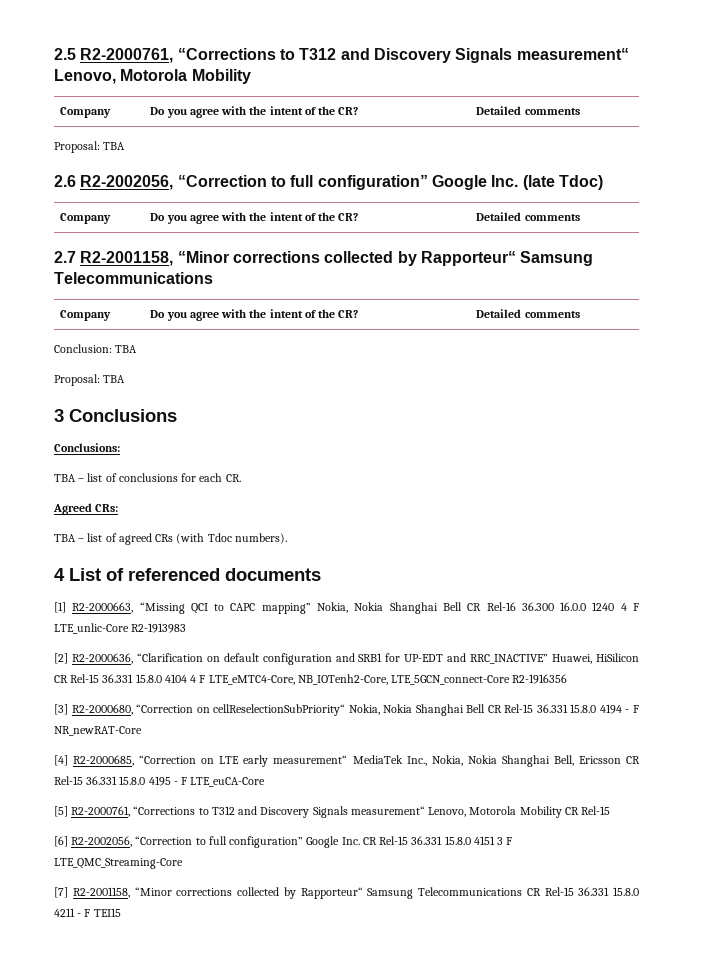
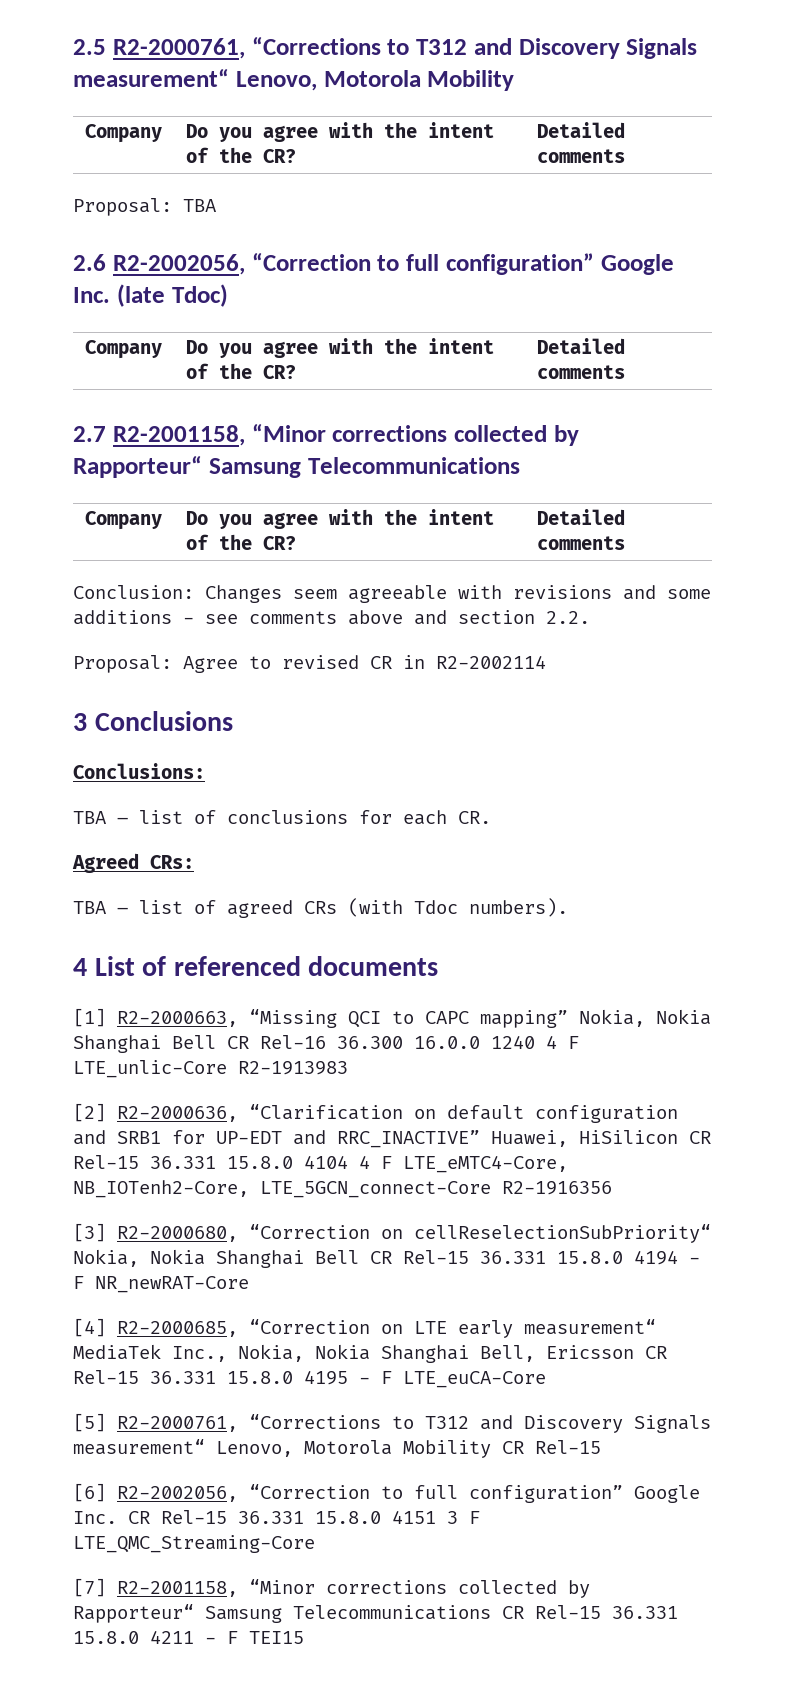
[115,345,138,353] [54,374,126,386] TBA // Proposal: TBA -> [205,585,711,603] [73,610,590,625] [73,655,546,673] Changes seem agreeable with revisions and some additions - see comments above and section 2.2. // Proposal: Agree to revised CR in R2-2002114

